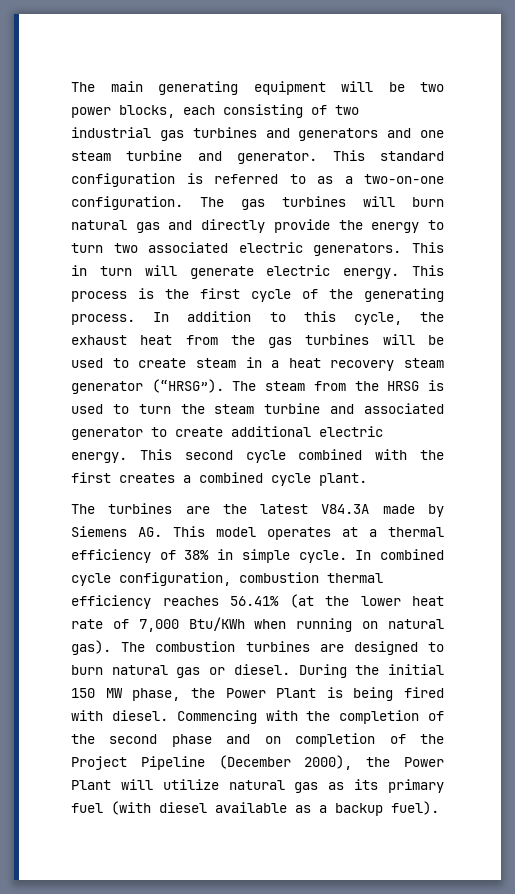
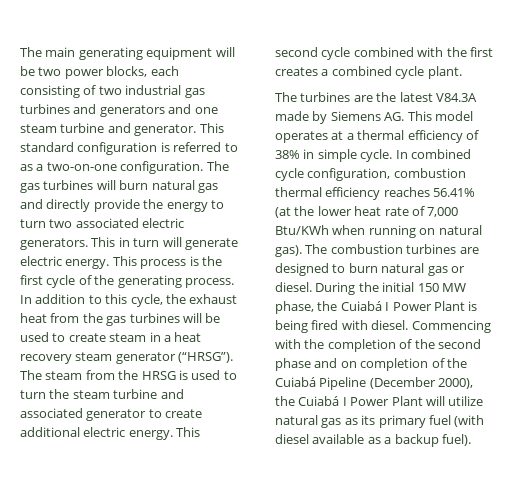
(215, 693) none -> [340,301,390,311] Cuiabá I
[71,756,127,770] Project -> [275,377,316,387] Cuiabá
(391, 762) none -> [298,396,347,406] Cuiabá I

